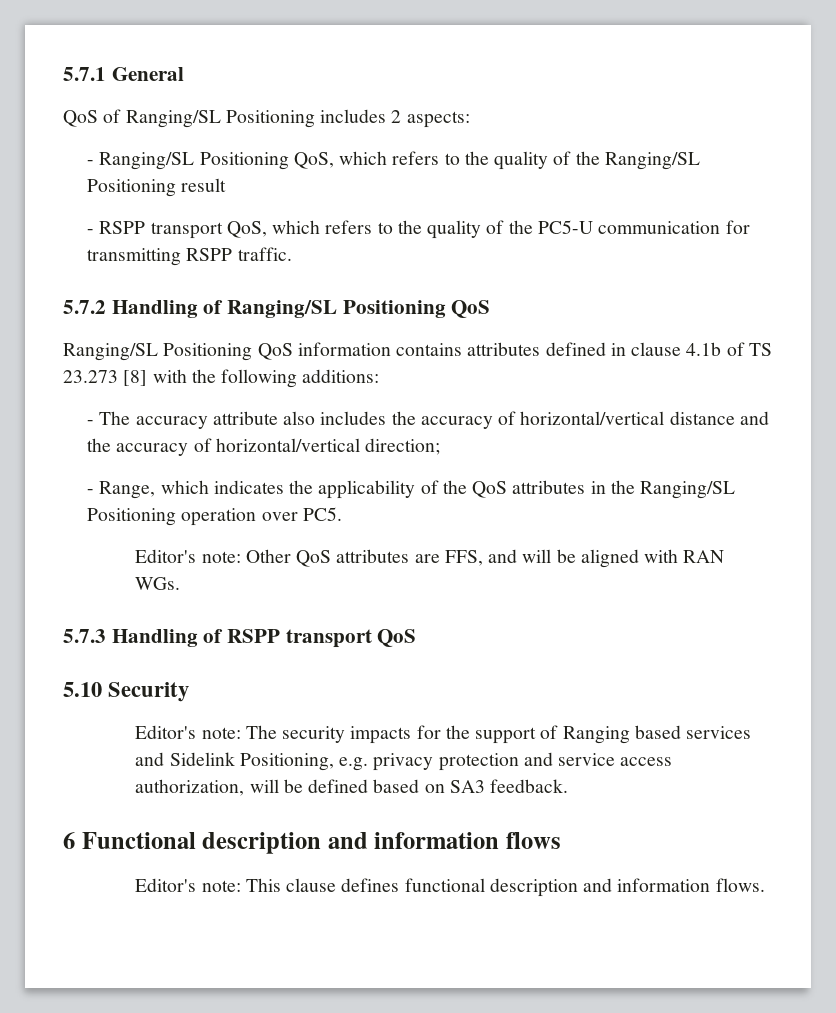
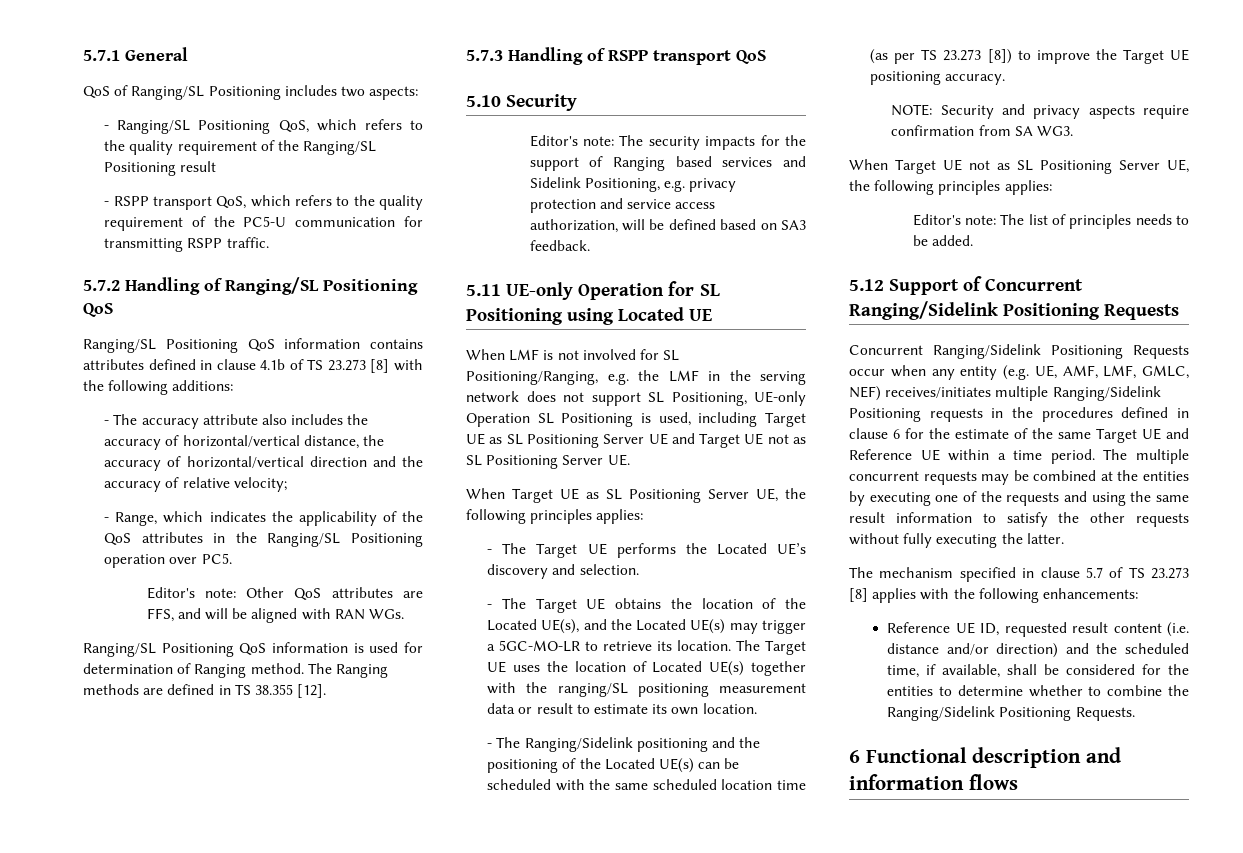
[391,110,402,123] 2 -> [340,86,365,97] two
(549, 160) none -> [177,141,257,155] requirement
(482, 229) none -> [104,217,184,231] requirement
[669,411,735,425] distance -> [303,435,384,449] [104,456,367,471] distance, the accuracy of horizontal/vertical direction
[215,438,441,455] horizontal/vertical direction; -> [182,477,287,492] relative velocity;
(181, 583) none -> [83,642,424,657] [83,663,388,678] [83,684,327,698] // Ranging/SL Positioning QoS information is used for determination of Ranging method. The Ranging methods are defined in TS 38.355 [12].
(569, 786) none -> [466,281,720,300] [466,307,713,325] [466,349,680,361] [466,370,806,385] [466,391,806,406] [466,412,806,427] [466,433,806,448] [466,454,630,469] [466,488,806,503] [466,509,644,524] [487,543,806,558] [487,564,639,579] [487,598,806,613] [487,619,806,634] [487,640,806,655] [487,661,806,676] [487,682,806,697] [487,703,757,715] [487,737,761,752] [487,758,740,773] [487,779,806,791] [870,49,1189,64] [870,71,1006,85] [891,104,1189,119] [891,125,1073,136] [849,159,1189,174] [849,180,1052,195] [912,214,1189,229] [912,235,973,246] [849,276,1084,295] [849,301,1180,320] [849,344,1189,359] [849,365,1189,380] [849,386,1161,401] [849,407,1189,422] [849,428,1189,443] [849,449,1189,464] [849,470,1189,485] [849,491,1189,506] [849,512,1189,527] [849,533,1064,548] [849,567,1189,582] [849,588,1138,603] [887,622,1189,637] [887,643,1189,658] [887,664,1189,678] [887,685,1189,697] [887,706,1135,721] // 5.11 UE-only Operation for SL Positioning using Located UE // When LMF is not involved for SL Positioning/Ranging, e.g. the LMF in the serving network does not support SL Positioning, UE-only Operation SL Positioning is used, including Target UE as SL Positioning Server UE and Target UE not as SL Positioning Server UE. // When Target UE as SL Positioning Server UE, the following principles applies: // - The Target UE performs the Located UE’s discovery and selection. // - The Target UE obtains the location of the Located UE(s), and the Located UE(s) may trigger a 5GC-MO-LR to retrieve its location. The Target UE uses the location of Located UE(s) together with the ranging/SL positioning measurement data or result to estimate its own location. // - The Ranging/Sidelink positioning and the positioning of the Located UE(s) can be scheduled with the same scheduled location time (as per TS 23.273 [8]) to improve the Target UE positioning accuracy. // NOTE: Security and privacy aspects require confirmation from SA WG3. // When Target UE not as SL Positioning Server UE, the following principles applies: // Editor's note: The list of principles needs to be added. // 5.12 Support of Concurrent Ranging/Sidelink Positioning Requests // Concurrent Ranging/Sidelink Positioning Requests occur when any entity (e.g. UE, AMF, LMF, GMLC, NEF) receives/initiates multiple Ranging/Sidelink Positioning requests in the procedures defined in clause 6 for the estimate of the same Target UE and Reference UE within a time period. The multiple concurrent requests may be combined at the entities by executing one of the requests and using the same result information to satisfy the other requests without fully executing the latter. // The mechanism specified in clause 5.7 of TS 23.273 [8] applies with the following enhancements: // Reference UE ID, requested result content (i.e. distance and/or direction) and the scheduled time, if available, shall be considered for the entities to determine whether to combine the Ranging/Sidelink Positioning Requests.
[135,878,765,897] // Editor's note: This clause defines functional description and information flows. -> (1018, 782) none

